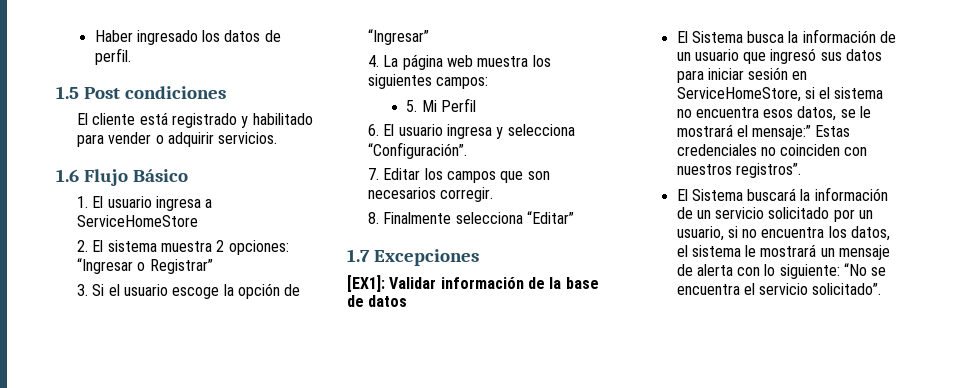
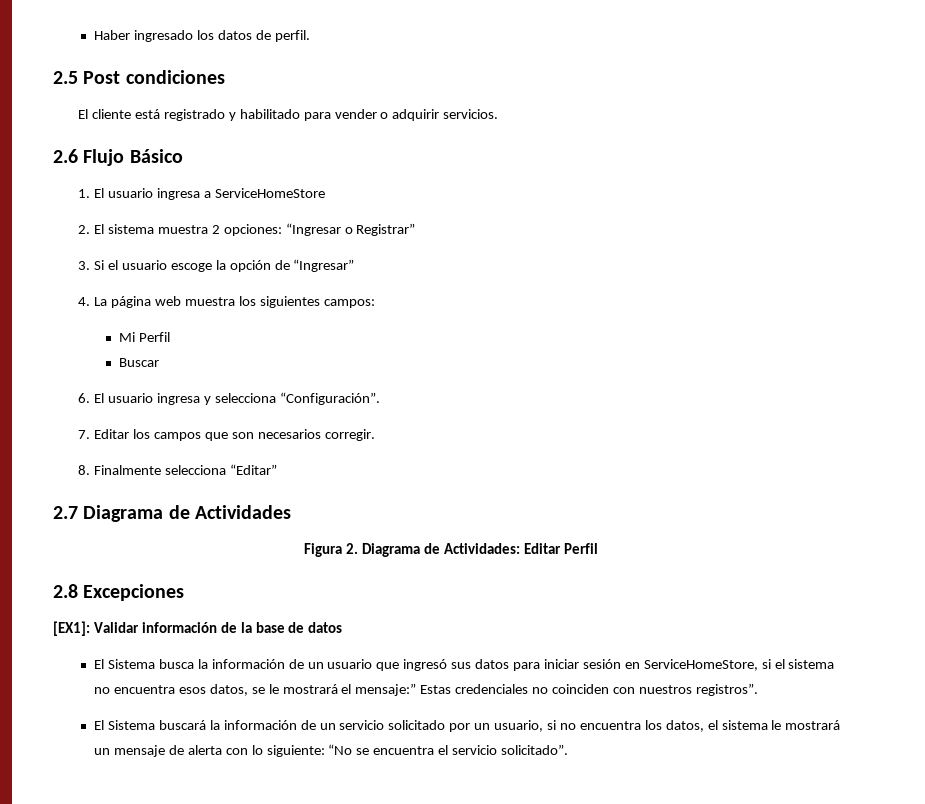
[56,86,79,99] 1.5 -> [53,71,78,84] 2.5
[56,169,79,182] 1.6 -> [53,149,78,163] 2.6
[406,100,418,112] 5. -> (375, 303) none
(477, 105) none -> [119,358,160,367] // Buscar
[347,249,370,262] 1.7 -> [53,505,291,522] [304,543,598,557] [53,584,78,598] 2.7 Diagrama de Actividades // Figura 2. Diagrama de Actividades: Editar Perfil // 2.8

